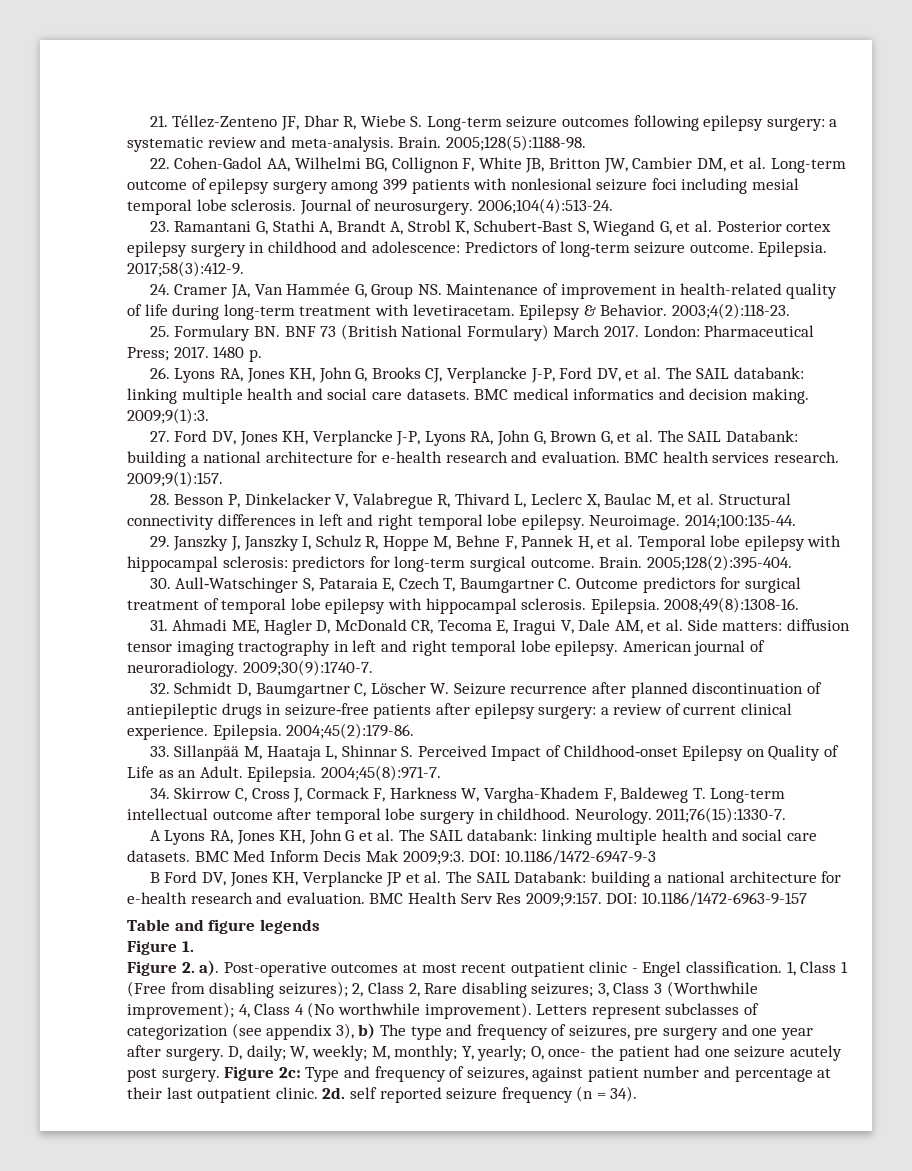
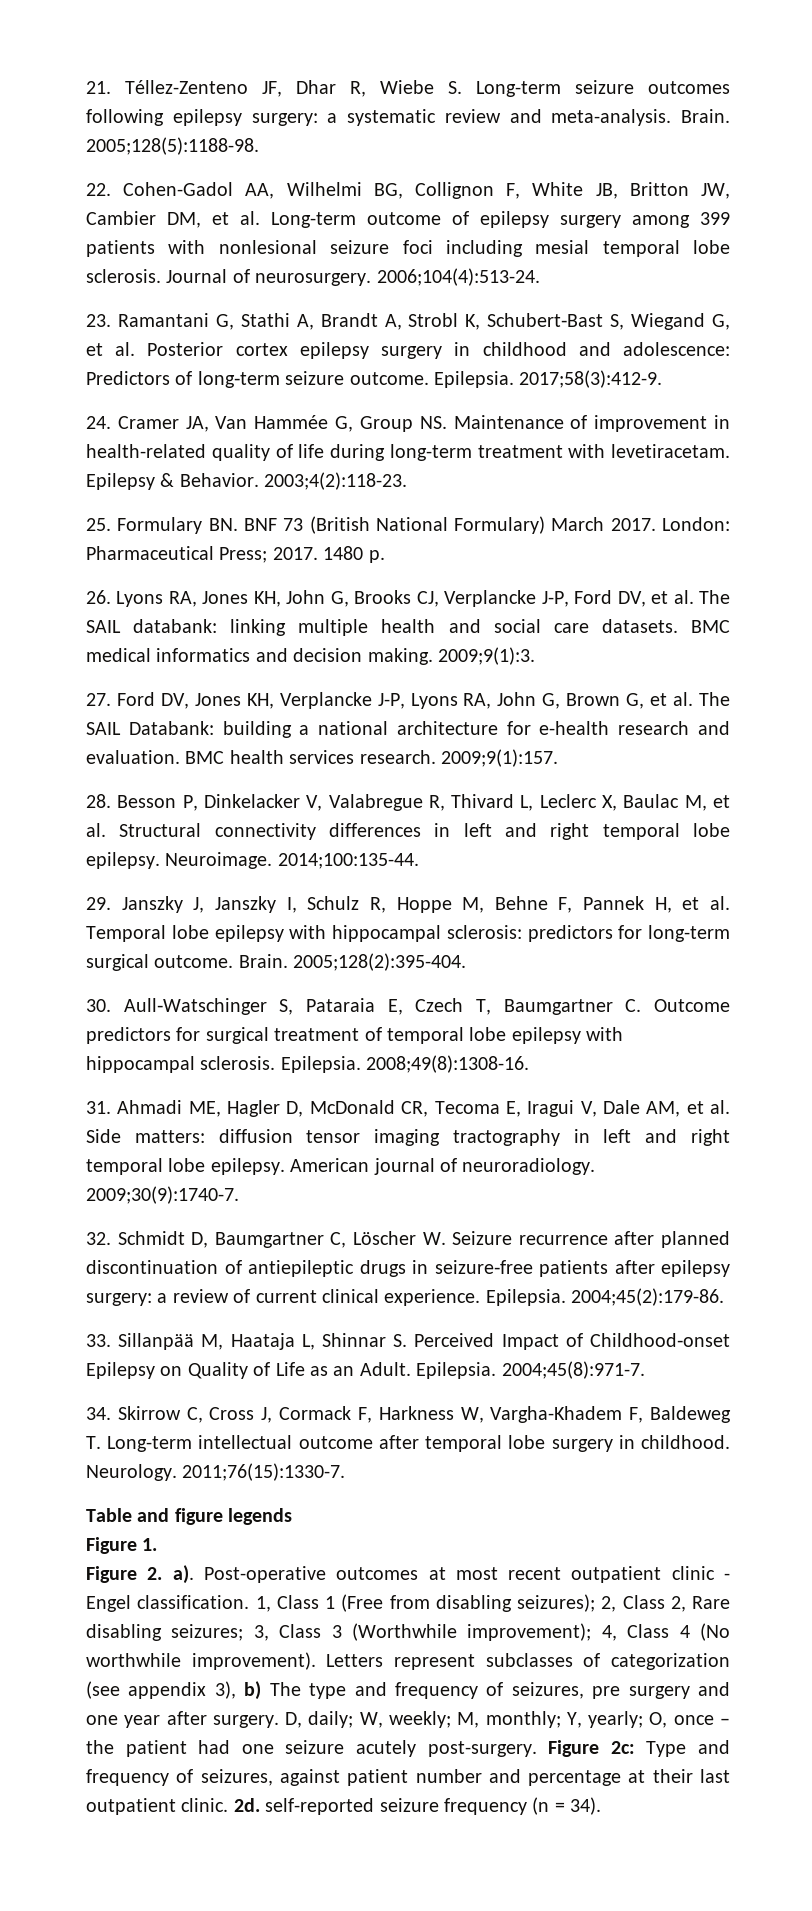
[149,829,817,845] [127,850,656,865] [149,871,842,887] [127,892,807,907] // A Lyons RA, Jones KH, John G et al. The SAIL databank: linking multiple health and social care datasets. BMC Med Inform Decis Mak 2009;9:3. DOI: 10.1186/1472-6947-9-3 // B Ford DV, Jones KH, Verplancke JP et al. The SAIL Databank: building a national architecture for e-health research and evaluation. BMC Health Serv Res 2009;9:157. DOI: 10.1186/1472-6963-9-157 -> (346, 1472) none
[548,1049,587,1057] once- -> [673,1715,731,1725] once –
[127,1068,220,1082] post surgery. -> [427,1741,537,1757] post-surgery.
[349,1087,442,1103] self reported -> [265,1798,375,1815] self-reported

